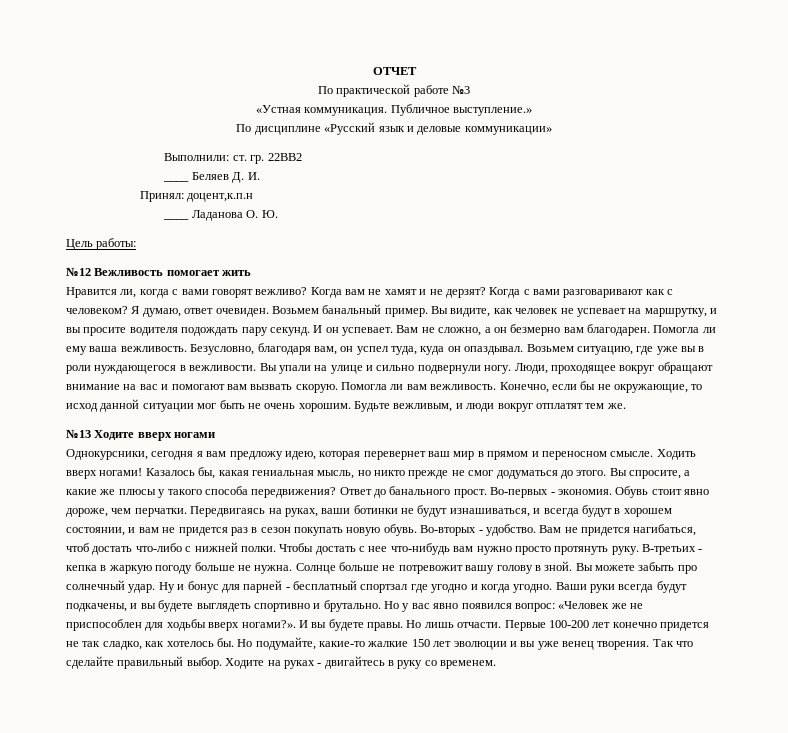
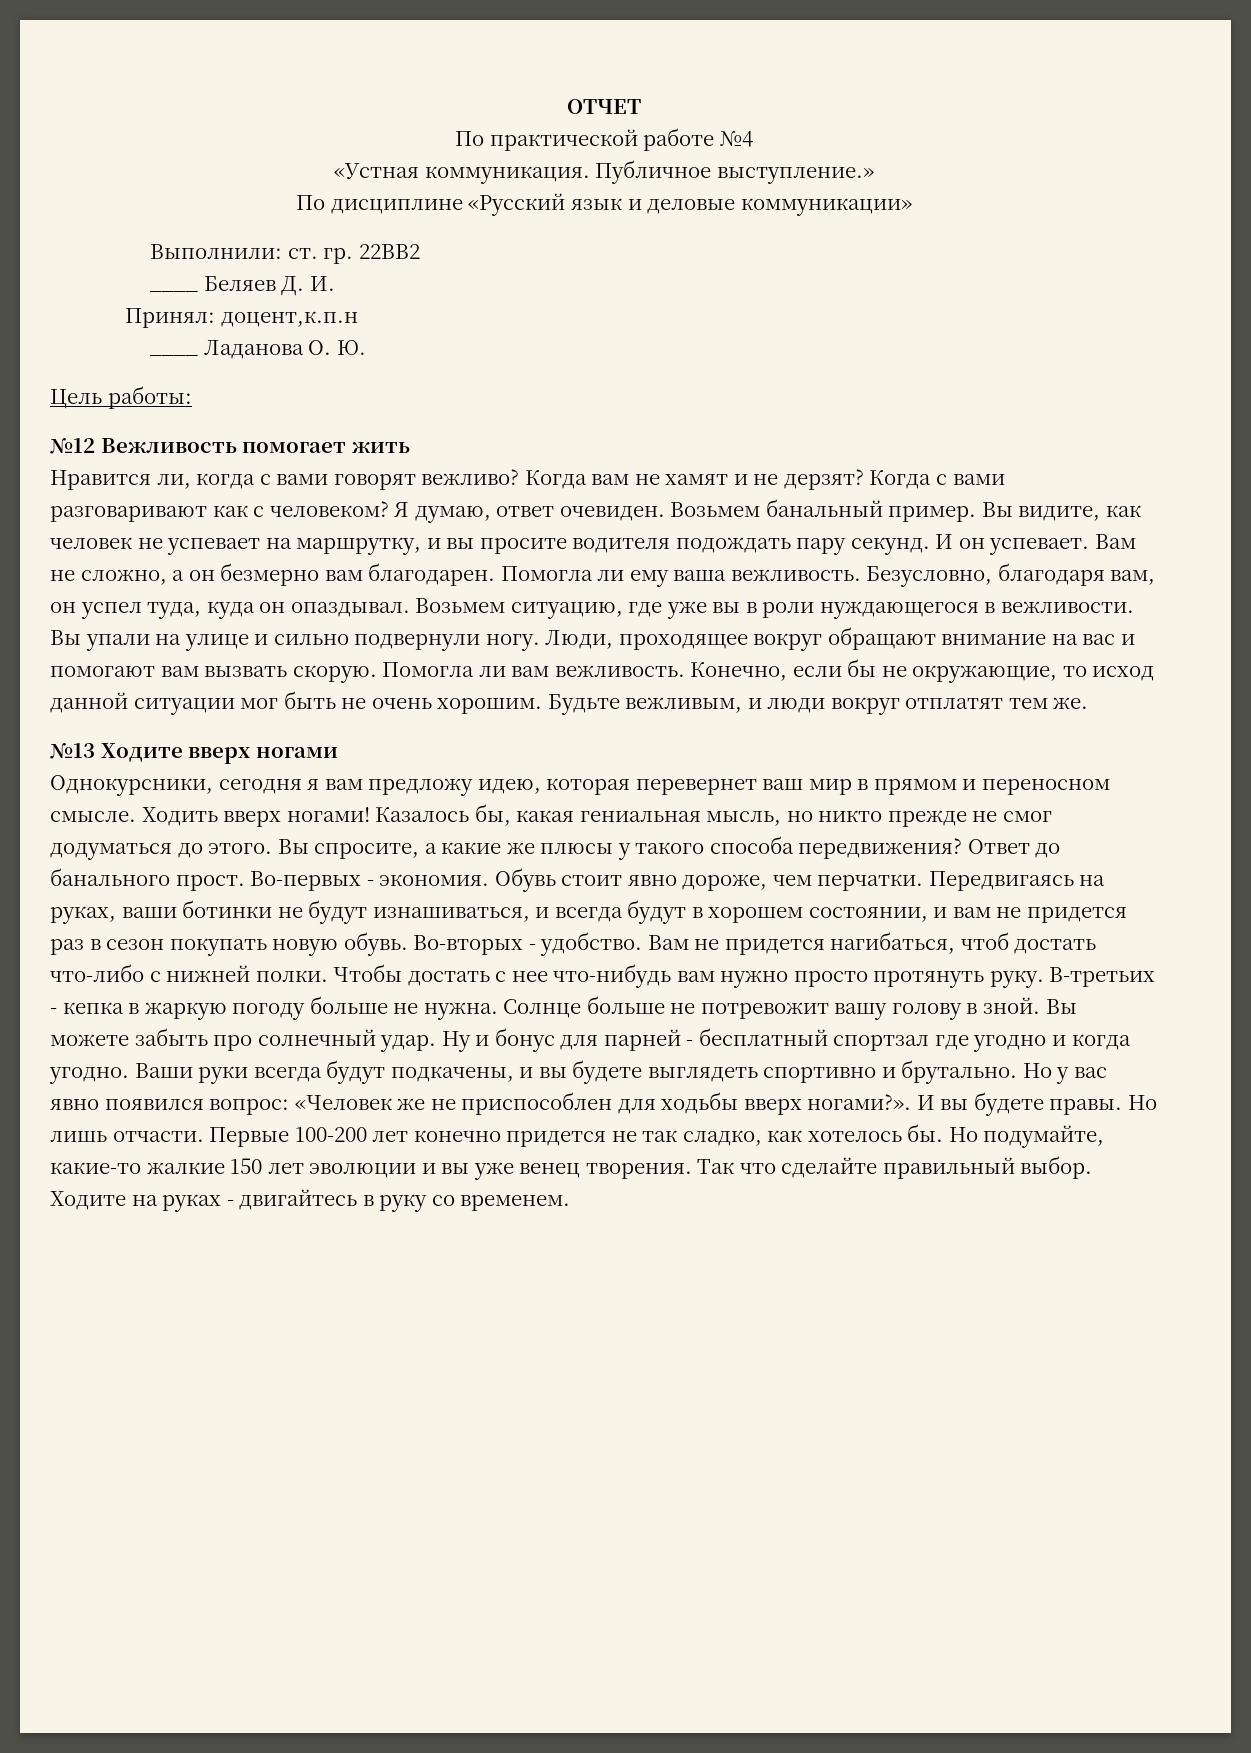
[452,85,471,94] №3 -> [719,131,753,147] №4

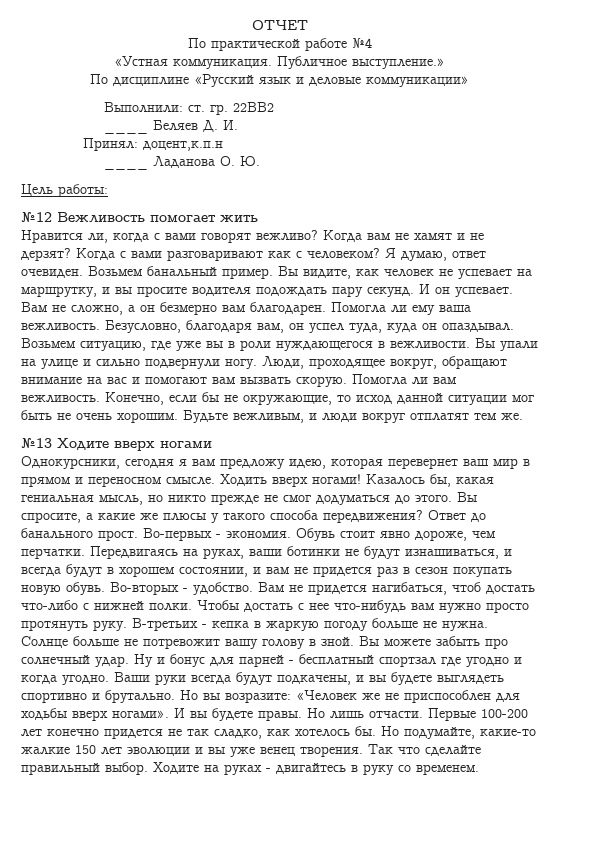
[753,633,823,651] вокруг -> [390,358,437,369] вокруг,
[1056,1067,1108,1084] [50,1099,290,1115] у вас явно появился вопрос: -> [203,692,291,703] вы возразите:
[807,1094,912,1110] ногами?». -> [112,710,169,718] ногами».

